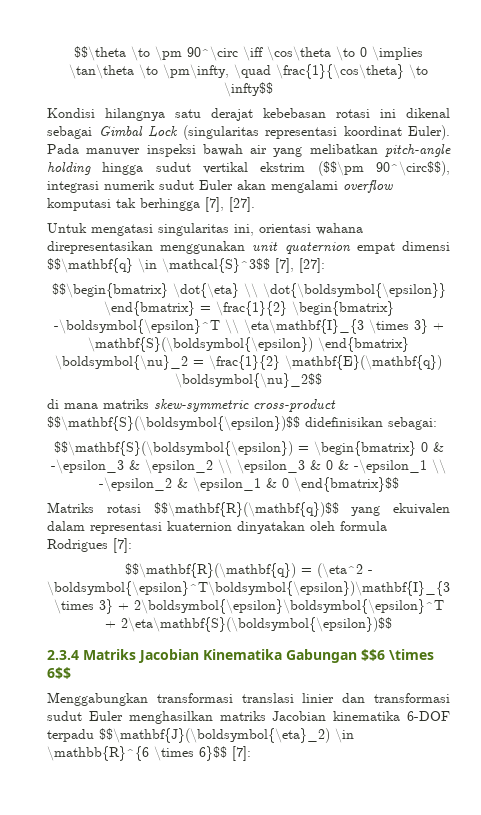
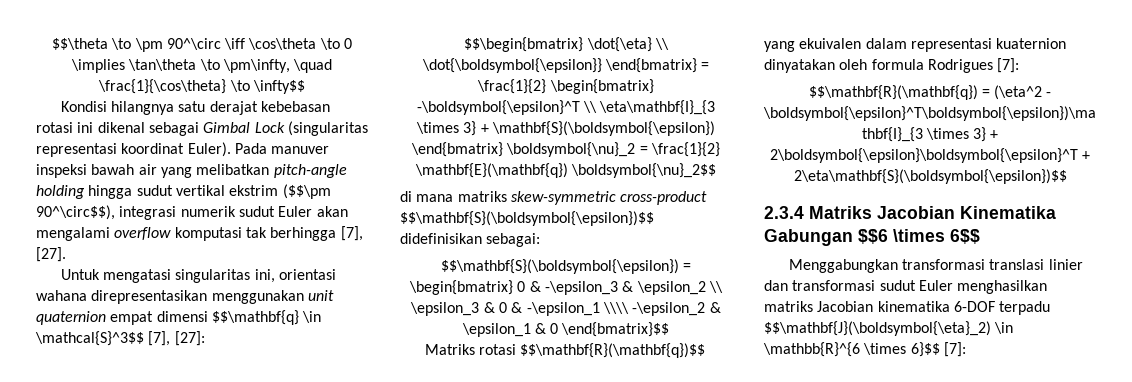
[432,459,446,474] \\ -> [602,302,629,314] \\\\

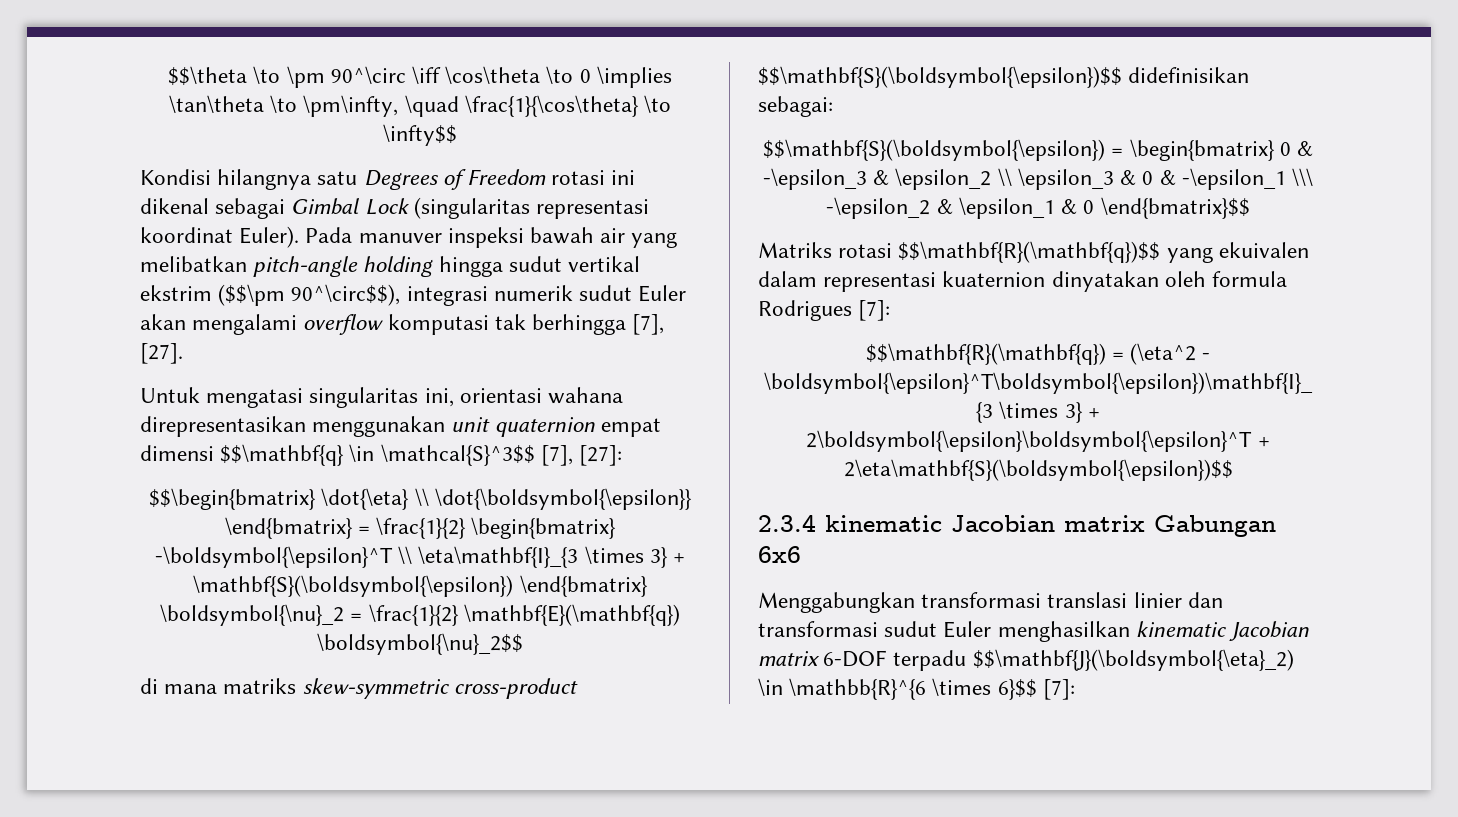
[209,101,330,115] derajat kebebasan -> [363,169,547,190] Degrees of Freedom
[602,302,629,314] \\\\ -> [1291,168,1313,186] \\\
[809,206,1056,219] [764,229,980,246] Matriks Jacobian Kinematika Gabungan $$6 \times 6$$ -> [825,515,1276,537] [758,546,801,563] kinematic Jacobian matrix Gabungan 6x6
[764,301,950,312] matriks Jacobian kinematika -> [1135,621,1310,641] [758,651,820,666] kinematic Jacobian matrix

